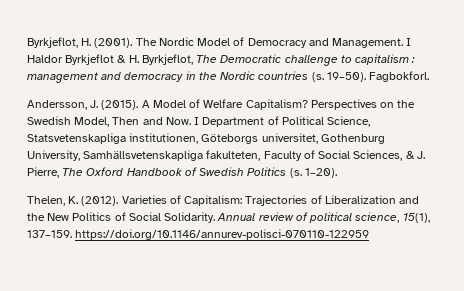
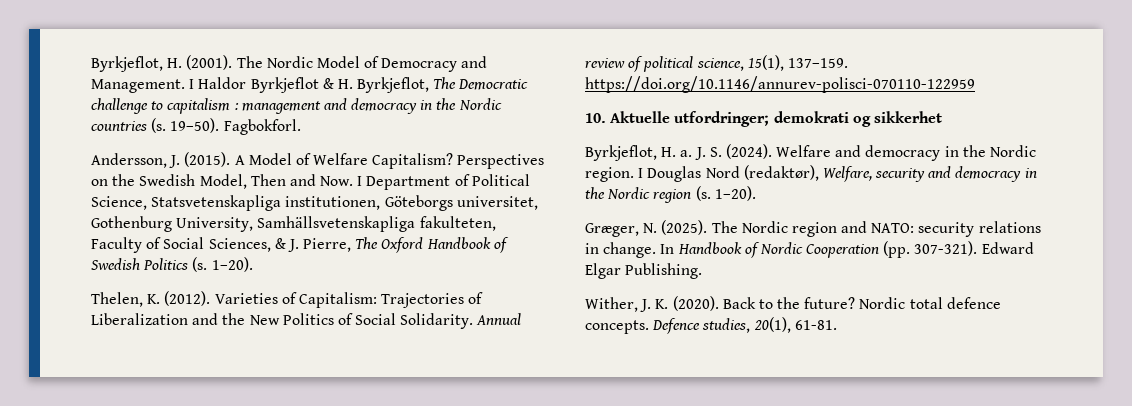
(370, 234) none -> [585,111,942,127] [585,144,1037,161] [585,165,1037,182] [585,186,756,203] [585,220,1041,237] [585,241,1034,258] [585,263,703,279] [585,296,1001,312] [585,317,837,334] // 10. Aktuelle utfordringer; demokrati og sikkerhet // Byrkjeflot, H. a. J. S. (2024). Welfare and democracy in the Nordic region. I Douglas Nord (redaktør), Welfare, security and democracy in the Nordic region (s. 1–20). // Græger, N. (2025). The Nordic region and NATO: security relations in change. In Handbook of Nordic Cooperation (pp. 307-321). Edward Elgar Publishing. // Wither, J. K. (2020). Back to the future? Nordic total defence concepts. Defence studies, 20(1), 61-81.

